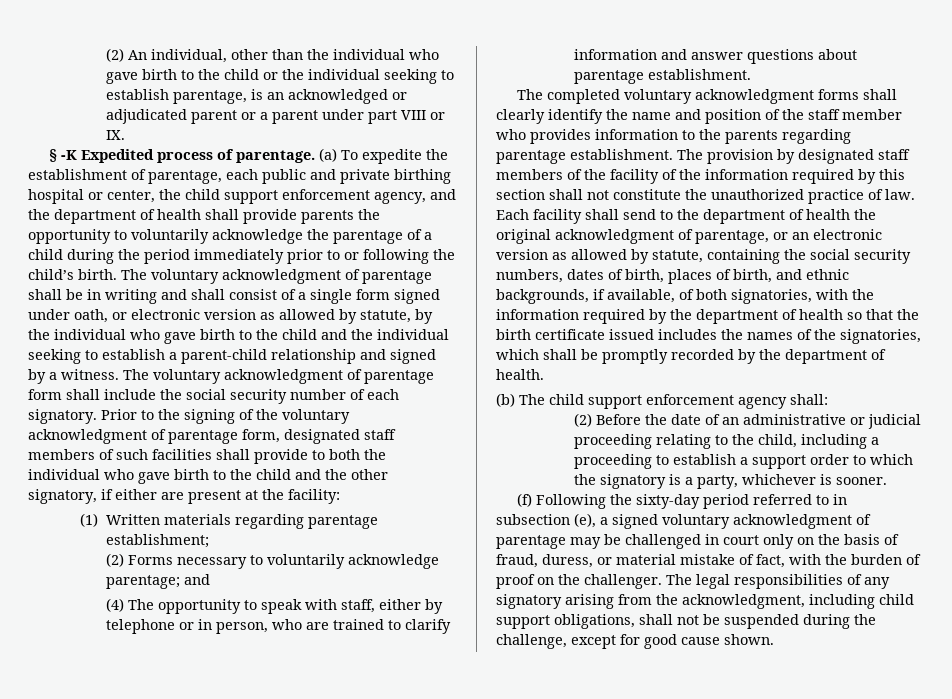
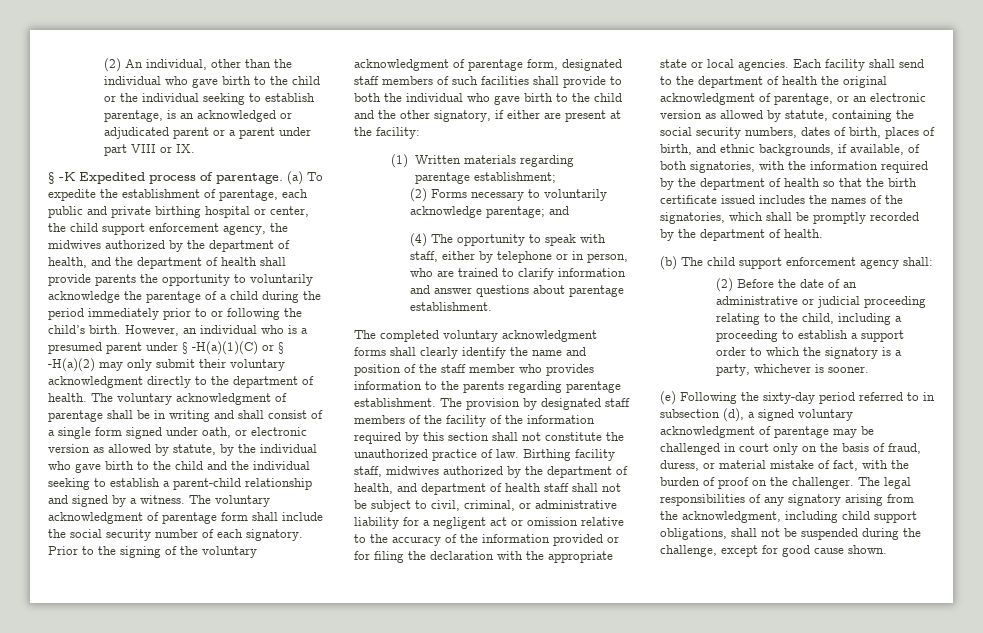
(426, 198) none -> [270,223,288,232] [48,240,290,252] [48,257,87,268] the midwives authorized by the department of health,
(117, 274) none -> [125,325,308,336] [48,341,284,355] [48,358,285,372] [48,376,314,388] [48,393,87,402] However, an individual who is a presumed parent under § -H(a)(1)(C) or § -H(a)(2) may only submit their voluntary acknowledgment directly to the department of health.
(915, 194) none -> [523,449,615,461] [354,466,628,478] [354,483,621,495] [354,500,617,512] [354,517,624,529] [354,534,619,546] [354,551,613,563] [660,59,789,71] Birthing facility staff, midwives authorized by the department of health, and department of health staff shall not be subject to civil, criminal, or administrative liability for a negligent act or omission relative to the accuracy of the information provided or for filing the declaration with the appropriate state or local agencies.
[516,493,532,507] (f) -> [660,391,676,405] (e)
[574,513,596,528] (e), -> [723,408,744,422] (d),

